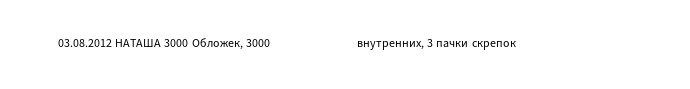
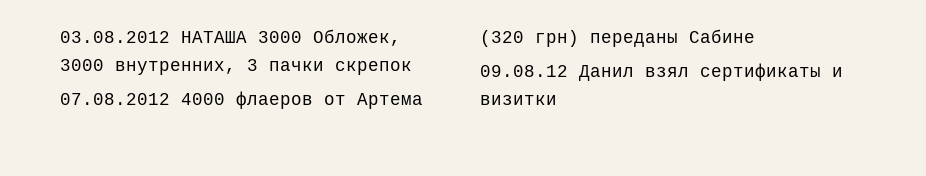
(516, 45) none -> [60,91,423,109] [480,29,755,47] [480,63,843,81] [480,95,557,105] // 07.08.2012 4000 флаеров от Артема (320 грн) переданы Сабине // 09.08.12 Данил взял сертификаты и визитки

